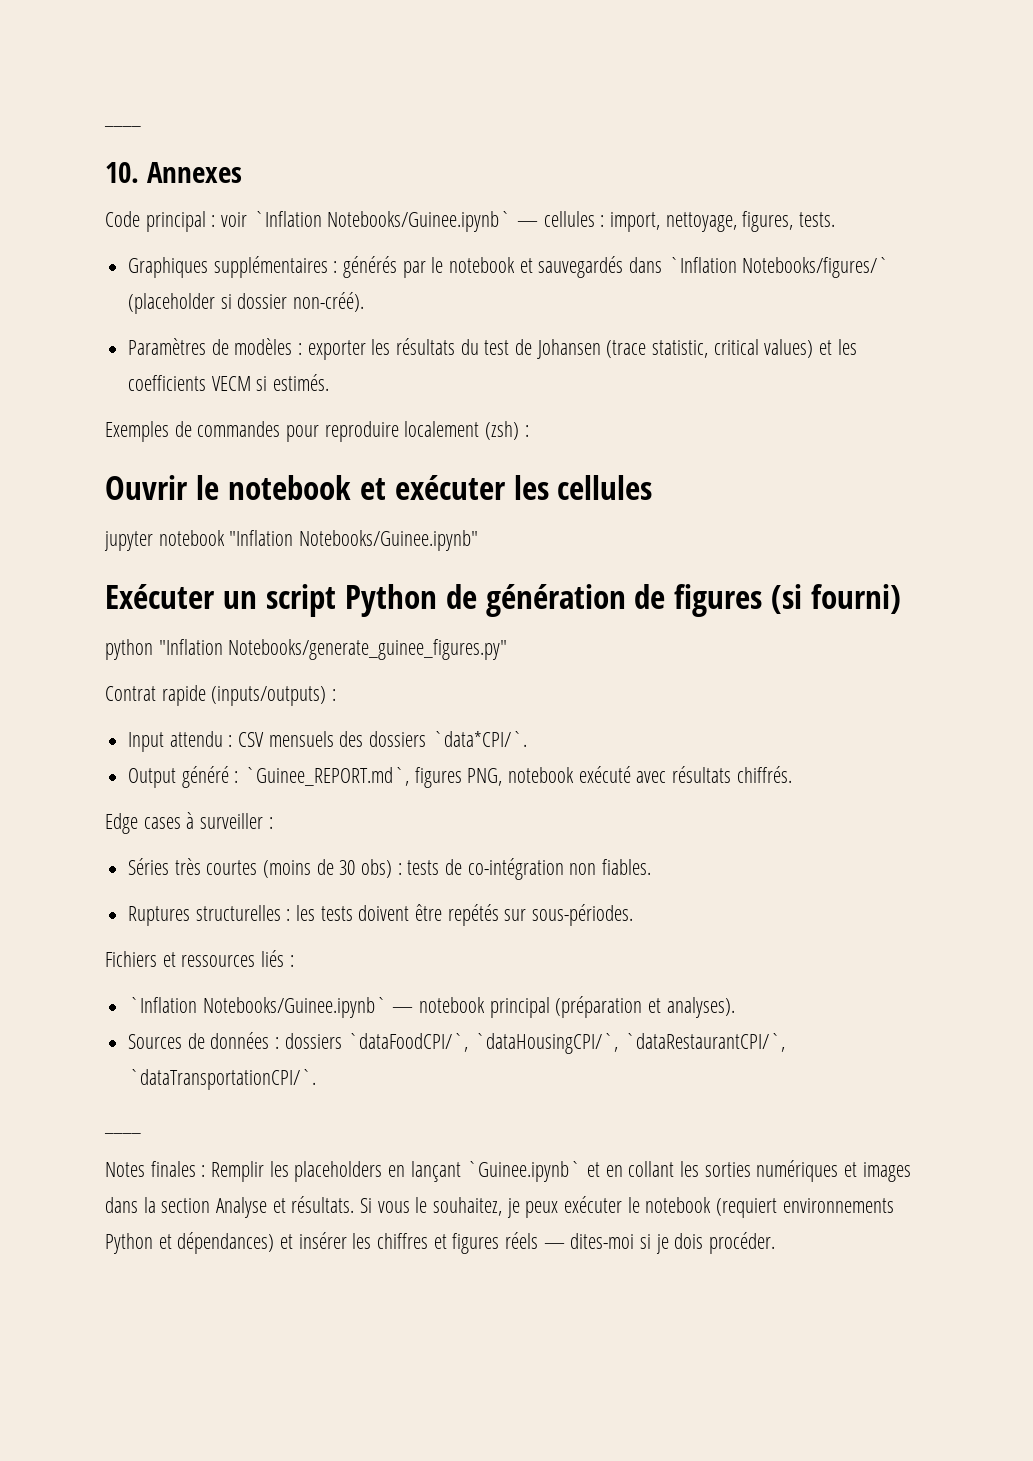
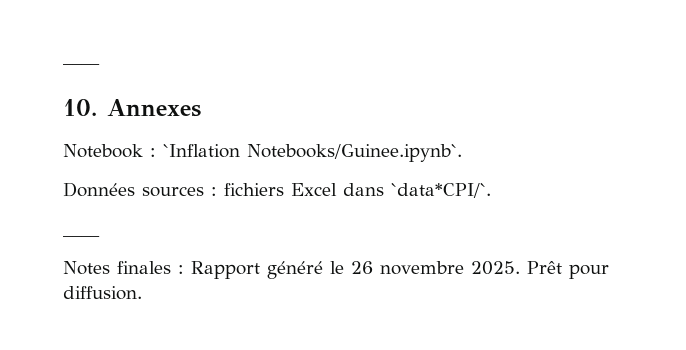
[105,211,836,232] [128,256,890,278] [128,292,365,314] [128,338,857,360] [128,374,330,391] [105,421,529,442] [105,475,653,500] [104,530,479,551] [105,584,902,617] [105,639,508,660] [105,685,337,706] [128,731,527,752] [128,766,792,788] [105,812,273,834] [128,858,652,880] [128,904,634,926] [105,950,294,967] [128,996,735,1018] [128,1032,785,1054] [128,1069,317,1090] [104,1131,141,1134] [105,1160,911,1182] [105,1196,894,1218] [105,1232,776,1254] Code principal : voir `Inflation Notebooks/Guinee.ipynb` — cellules : import, nettoyage, figures, tests. // Graphiques supplémentaires : générés par le notebook et sauvegardés dans `Inflation Notebooks/figures/` (placeholder si dossier non-créé). // Paramètres de modèles : exporter les résultats du test de Johansen (trace statistic, critical values) et les coefficients VECM si estimés. // Exemples de commandes pour reproduire localement (zsh) : // Ouvrir le notebook et exécuter les cellules // jupyter notebook "Inflation Notebooks/Guinee.ipynb" // Exécuter un script Python de génération de figures (si fourni) // python "Inflation Notebooks/generate_guinee_figures.py" // Contrat rapide (inputs/outputs) : // Input attendu : CSV mensuels des dossiers `data*CPI/`. // Output généré : `Guinee_REPORT.md`, figures PNG, notebook exécuté avec résultats chiffrés. // Edge cases à surveiller : // Séries très courtes (moins de 30 obs) : tests de co-intégration non fiables. // Ruptures structurelles : les tests doivent être repétés sur sous-périodes. // Fichiers et ressources liés : // `Inflation Notebooks/Guinee.ipynb` — notebook principal (préparation et analyses). // Sources de données : dossiers `dataFoodCPI/`, `dataHousingCPI/`, `dataRestaurantCPI/`, `dataTransportationCPI/`. // ____ // Notes finales : Remplir les placeholders en lançant `Guinee.ipynb` et en collant les sorties numériques et images dans la section Analyse et résultats. Si vous le souhaitez, je peux exécuter le notebook (requiert environnements Python et dépendances) et insérer les chiffres et figures réels — dites-moi si je dois procéder. -> [63,144,462,162] [63,182,491,198] [63,235,100,237] [63,261,609,279] [63,286,142,300] Notebook : `Inflation Notebooks/Guinee.ipynb`. // Données sources : fichiers Excel dans `data*CPI/`. // ____ // Notes finales : Rapport généré le 26 novembre 2025. Prêt pour diffusion.

